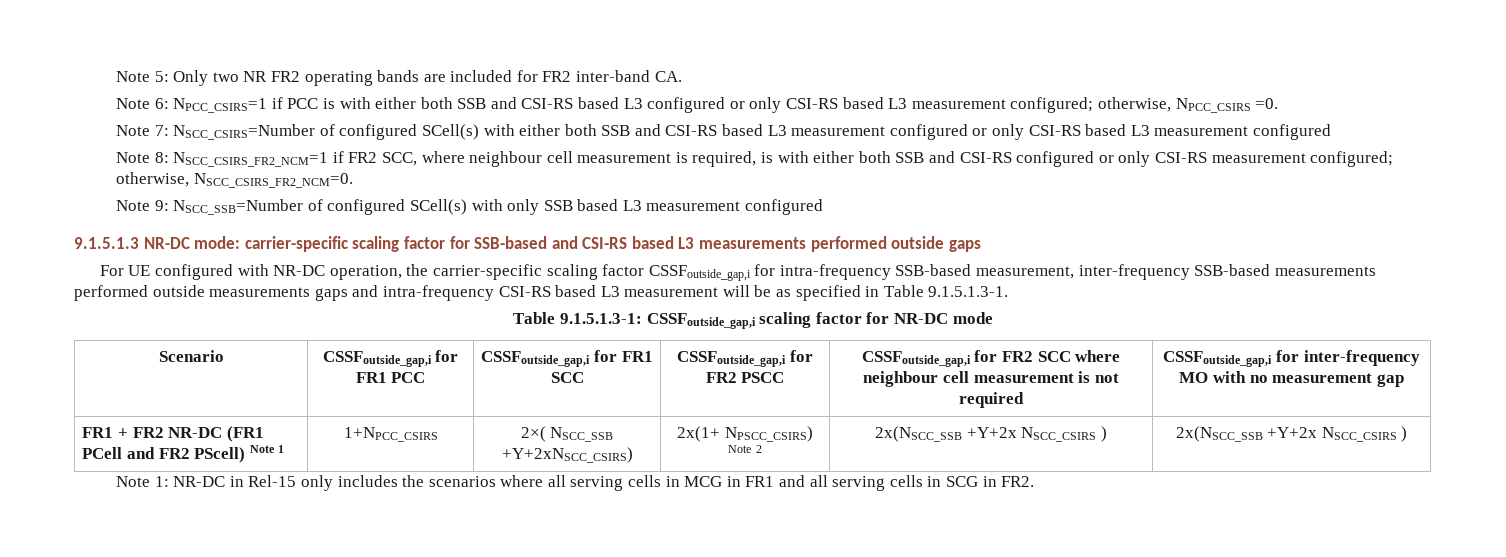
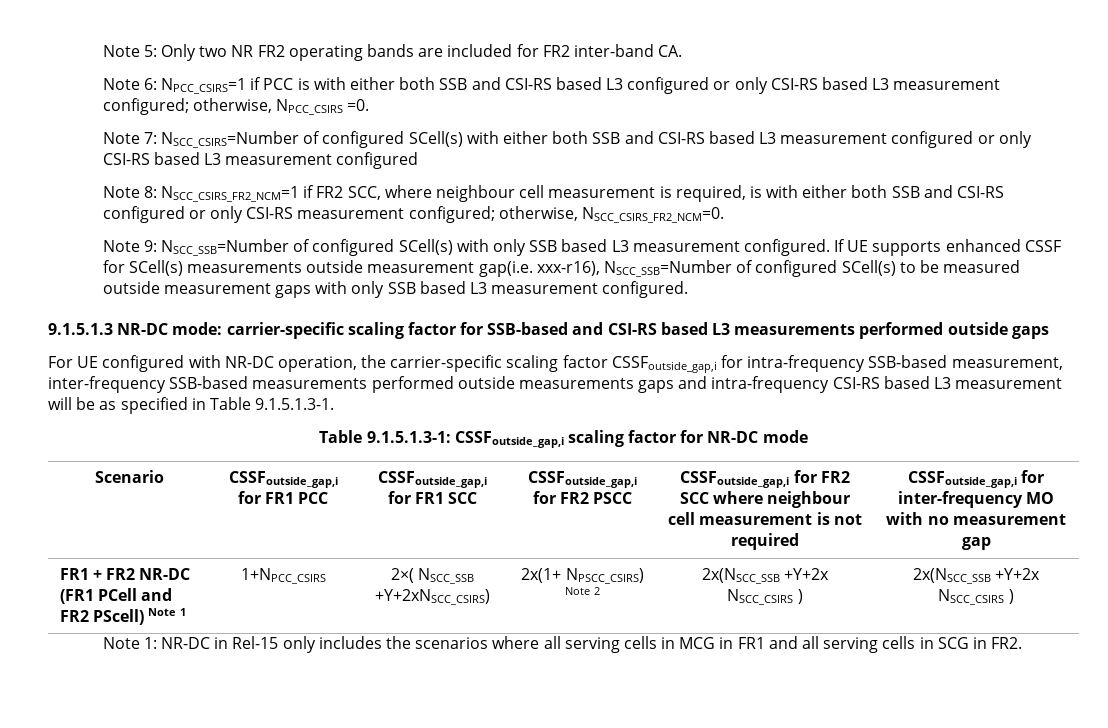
[745,199,824,215] configured -> [743,239,1061,256] [102,260,1021,277] [102,281,689,298] configured. If UE supports enhanced CSSF for SCell(s) measurements outside measurement gap(i.e. xxx-r16), NSCC_SSB=Number of configured SCell(s) to be measured outside measurement gaps with only SSB based L3 measurement configured.

